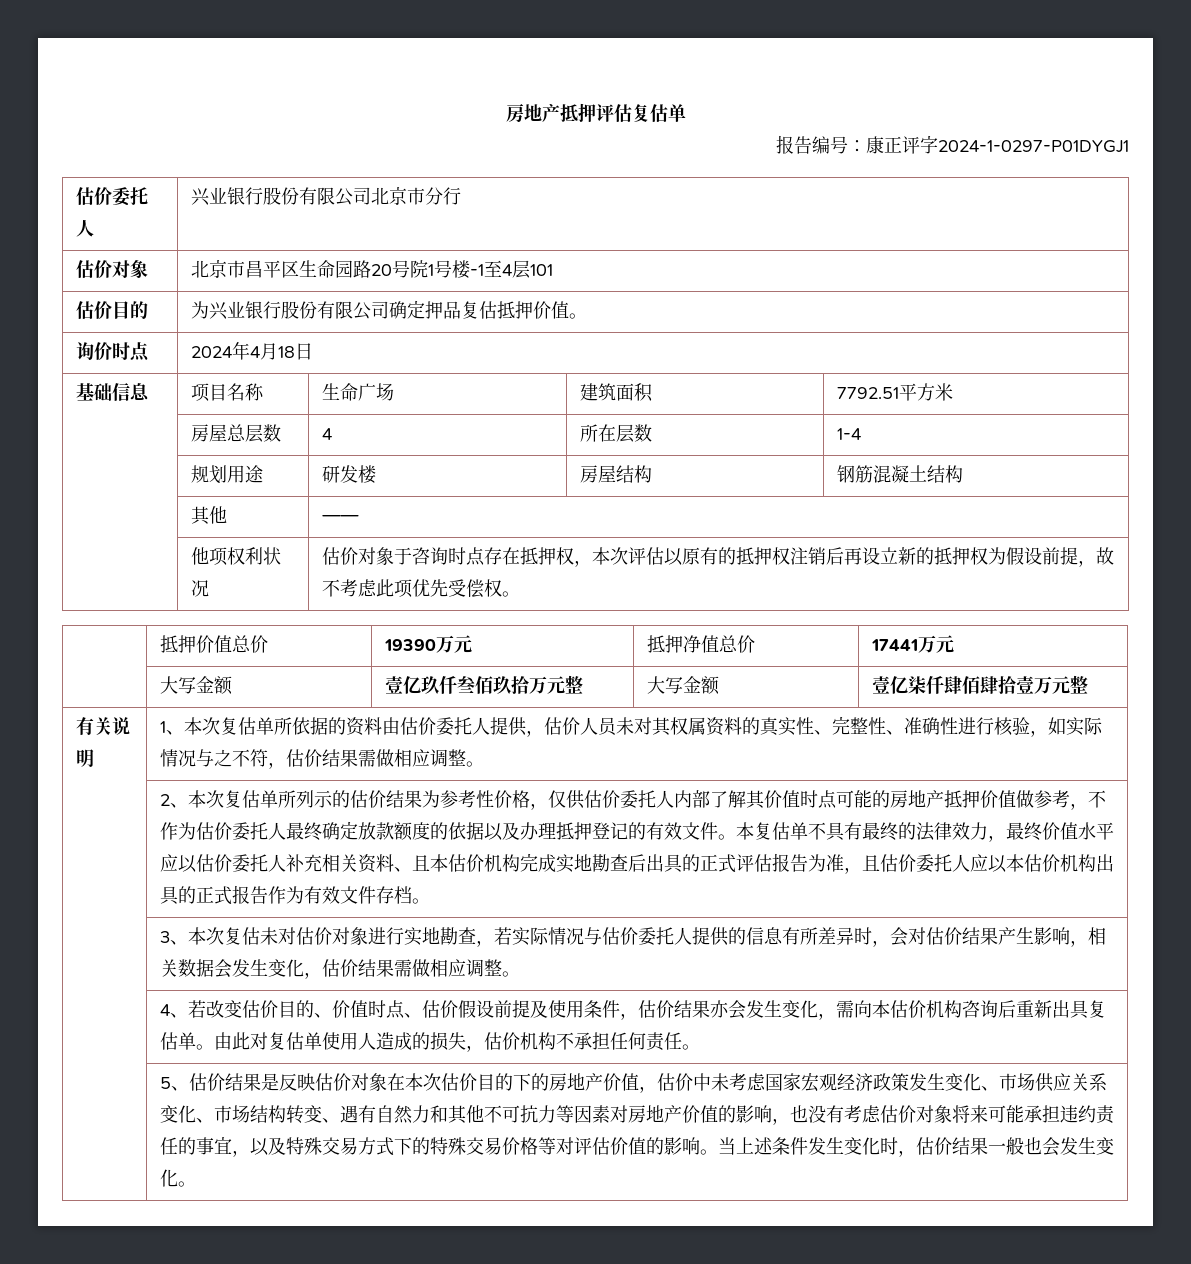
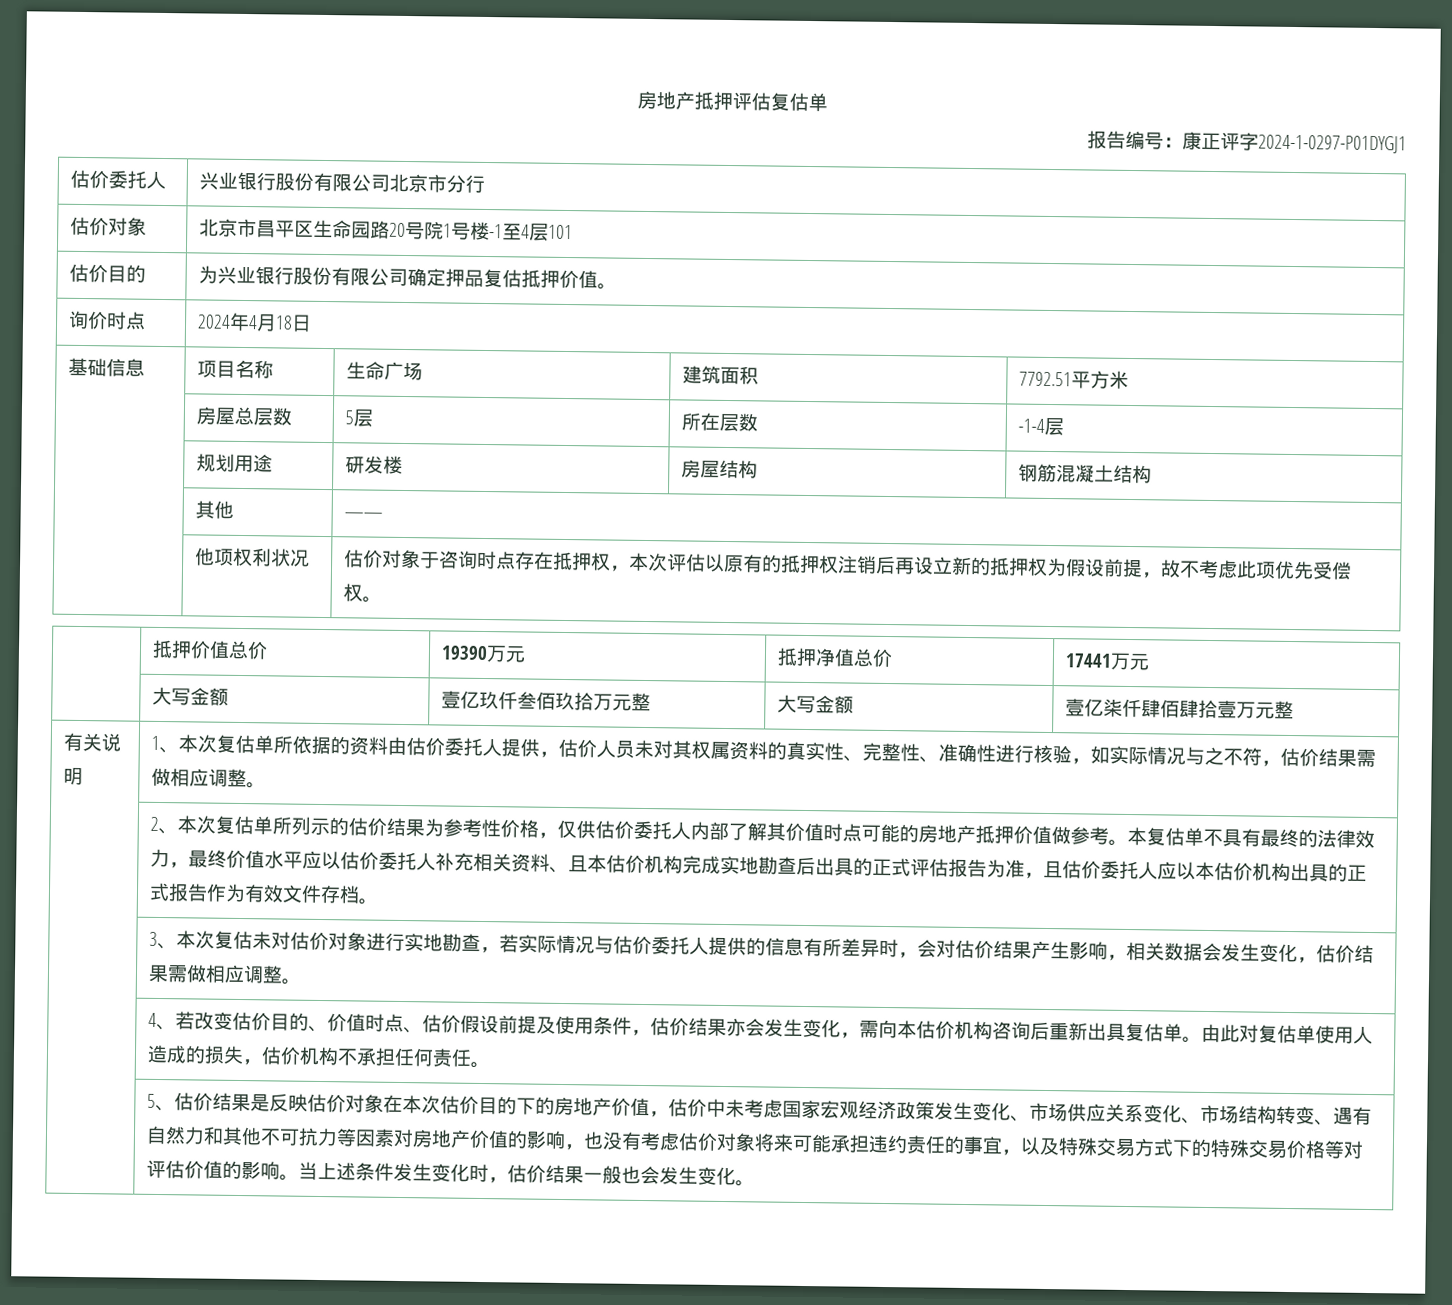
[321,428,332,440] 4 -> [344,409,373,427] 5层
[836,428,861,440] 1-4 -> [1017,417,1064,436] -1-4层
[1069,790,1106,810] [159,821,718,841] ，不作为估价委托人最终确定放款额度的依据以及办理抵押登记的有效文件 -> (1109, 835) none

